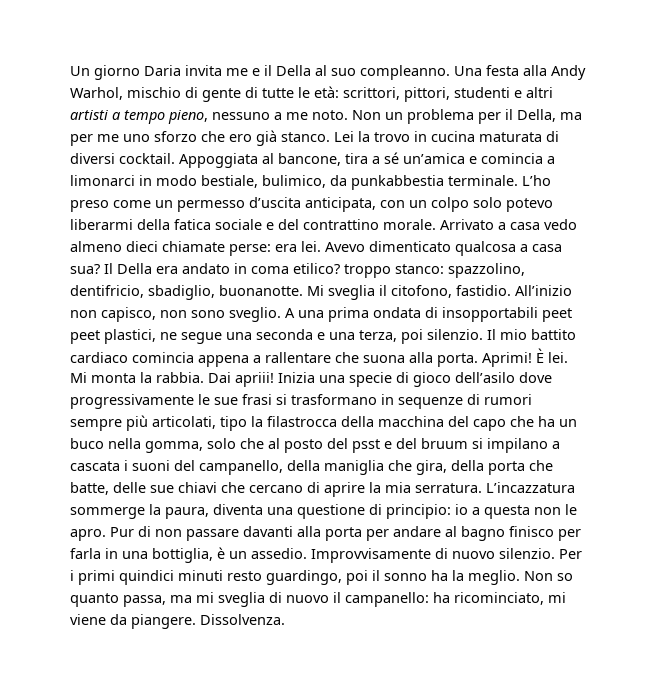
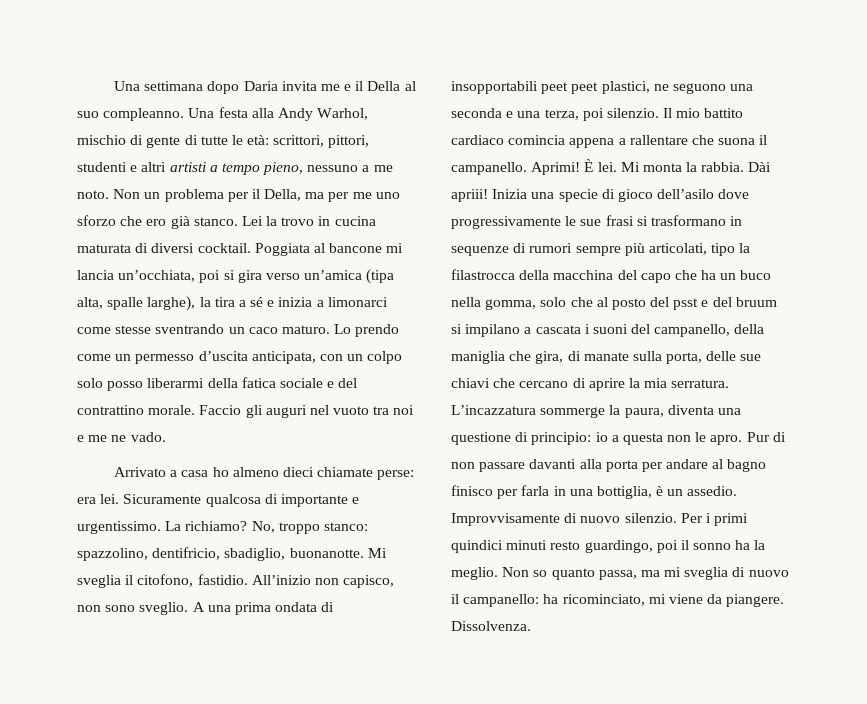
[70,65,140,80] Un giorno -> [113,81,240,94] Una settimana dopo
[179,152,555,168] [70,175,551,190] [70,200,109,212] Appoggiata al bancone, tira a sé un’amica e comincia a limonarci in modo bestiale, bulimico, da punkabbestia terminale. L’ho preso -> [254,243,404,256] [77,269,395,284] [77,296,388,311] [77,324,400,337] Poggiata al bancone mi lancia un’occhiata, poi si gira verso un’amica (tipa alta, spalle larghe), la tira a sé e inizia a limonarci come stesse sventrando un caco maturo. Lo prendo
[506,198,553,212] potevo -> [107,381,144,391] posso
(436, 224) none -> [199,405,415,418] [77,432,166,442] Faccio gli auguri nel vuoto tra noi e me ne vado. //
[544,219,577,230] vedo -> [212,467,229,477] ho
[325,241,562,256] [70,263,340,274] Avevo dimenticato qualcosa a casa sua? Il Della era andato in coma etilico? -> [123,494,360,507] [77,521,275,534] Sicuramente qualcosa di importante e urgentissimo. La richiamo? No,
[181,332,222,344] segue -> [672,83,726,94] seguono
[409,352,478,367] alla porta. -> [759,135,768,145] [451,162,527,175] il campanello.
[208,372,231,383] Dai -> [748,162,772,172] Dài
[451,460,553,475] [70,482,109,495] della porta che batte, -> [567,351,703,364] di manate sulla porta,

